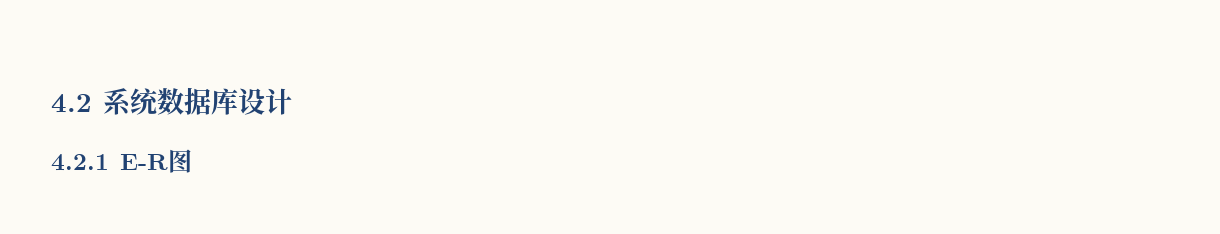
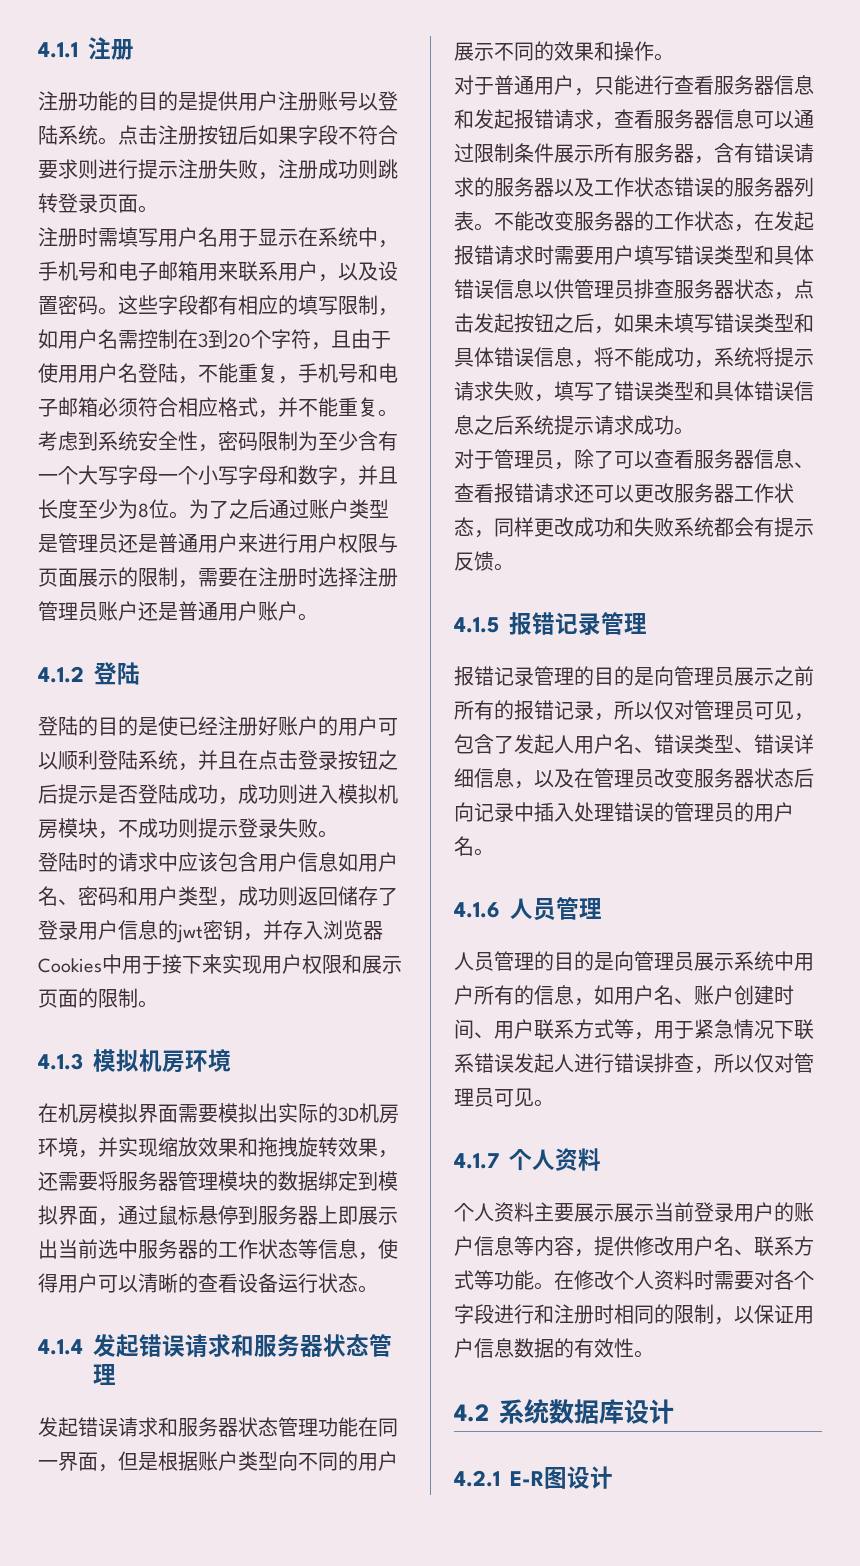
(51, 103) none -> [38,37,134,60] [38,91,398,111] [38,125,398,145] [38,159,398,180] [38,193,158,213] [38,227,398,248] [38,261,398,282] [38,295,398,316] [38,329,391,350] [38,363,398,384] [38,397,398,418] [38,431,398,452] [38,465,398,486] [38,499,389,519] [38,533,398,553] [38,567,398,588] [38,601,318,621] [38,662,140,685] [38,716,398,736] [38,750,398,771] [38,784,398,805] [38,818,338,839] [38,852,398,872] [38,886,398,907] [38,920,383,943] [38,954,402,974] [38,988,158,1008] [38,1049,231,1073] [38,1103,399,1124] [38,1137,398,1158] [38,1171,398,1191] [38,1205,398,1226] [38,1239,398,1260] [38,1273,378,1293] [38,1334,392,1358] [93,1364,116,1385] [38,1417,398,1437] [38,1451,398,1472] [454,41,674,61] [454,75,814,96] [454,109,814,130] [454,143,814,164] [454,177,814,197] [454,211,814,232] [454,245,814,265] [454,279,814,300] [454,313,814,334] [454,347,814,368] [454,381,814,402] [454,415,694,435] [454,449,814,470] [454,483,794,503] [454,517,814,538] [454,551,514,571] [454,612,647,636] [454,666,814,686] [454,700,814,721] [454,734,814,754] [454,768,814,789] [454,802,794,822] [454,836,494,856] [454,897,602,920] [454,951,814,971] [454,985,794,1006] [454,1019,814,1040] [454,1053,814,1074] [454,1088,554,1107] [454,1148,601,1171] [454,1202,814,1222] [454,1236,814,1257] [454,1270,814,1290] [454,1304,814,1325] [454,1338,654,1358] 4.1.1注册 // 注册功能的目的是提供用户注册账号以登陆系统。点击注册按钮后如果字段不符合要求则进行提示注册失败，注册成功则跳转登录页面。 // 注册时需填写用户名用于显示在系统中，手机号和电子邮箱用来联系用户，以及设置密码。这些字段都有相应的填写限制，如用户名需控制在3到20个字符，且由于使用用户名登陆，不能重复，手机号和电子邮箱必须符合相应格式，并不能重复。考虑到系统安全性，密码限制为至少含有一个大写字母一个小写字母和数字，并且长度至少为8位。为了之后通过账户类型是管理员还是普通用户来进行用户权限与页面展示的限制，需要在注册时选择注册管理员账户还是普通用户账户。 // 4.1.2登陆 // 登陆的目的是使已经注册好账户的用户可以顺利登陆系统，并且在点击登录按钮之后提示是否登陆成功，成功则进入模拟机房模块，不成功则提示登录失败。 // 登陆时的请求中应该包含用户信息如用户名、密码和用户类型，成功则返回储存了登录用户信息的jwt密钥，并存入浏览器Cookies中用于接下来实现用户权限和展示页面的限制。 // 4.1.3模拟机房环境 // 在机房模拟界面需要模拟出实际的3D机房环境，并实现缩放效果和拖拽旋转效果，还需要将服务器管理模块的数据绑定到模拟界面，通过鼠标悬停到服务器上即展示出当前选中服务器的工作状态等信息，使得用户可以清晰的查看设备运行状态。 // 4.1.4发起错误请求和服务器状态管理 // 发起错误请求和服务器状态管理功能在同一界面，但是根据账户类型向不同的用户展示不同的效果和操作。 // 对于普通用户，只能进行查看服务器信息和发起报错请求，查看服务器信息可以通过限制条件展示所有服务器，含有错误请求的服务器以及工作状态错误的服务器列表。不能改变服务器的工作状态，在发起报错请求时需要用户填写错误类型和具体错误信息以供管理员排查服务器状态，点击发起按钮之后，如果未填写错误类型和具体错误信息，将不能成功，系统将提示请求失败，填写了错误类型和具体错误信息之后系统提示请求成功。 // 对于管理员，除了可以查看服务器信息、查看报错请求还可以更改服务器工作状态，同样更改成功和失败系统都会有提示反馈。 // 4.1.5报错记录管理 // 报错记录管理的目的是向管理员展示之前所有的报错记录，所以仅对管理员可见，包含了发起人用户名、错误类型、错误详细信息，以及在管理员改变服务器状态后向记录中插入处理错误的管理员的用户名。 // 4.1.6人员管理 // 人员管理的目的是向管理员展示系统中用户所有的信息，如用户名、账户创建时间、用户联系方式等，用于紧急情况下联系错误发起人进行错误排查，所以仅对管理员可见。 // 4.1.7个人资料 // 个人资料主要展示展示当前登录用户的账户信息等内容，提供修改用户名、联系方式等功能。在修改个人资料时需要对各个字段进行和注册时相同的限制，以保证用户信息数据的有效性。 //
(192, 161) none -> [567,1466,613,1489] 设计

